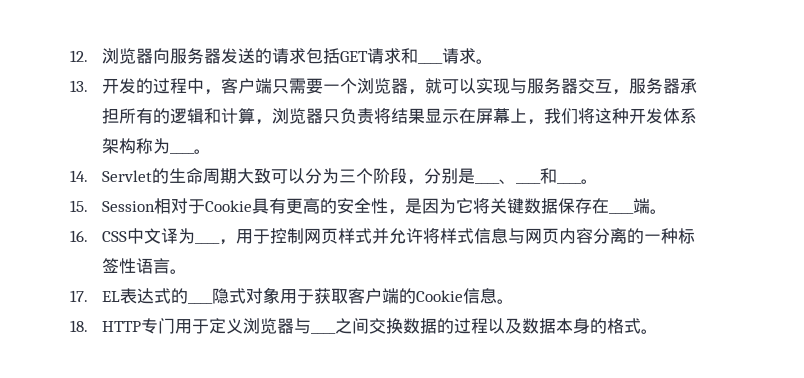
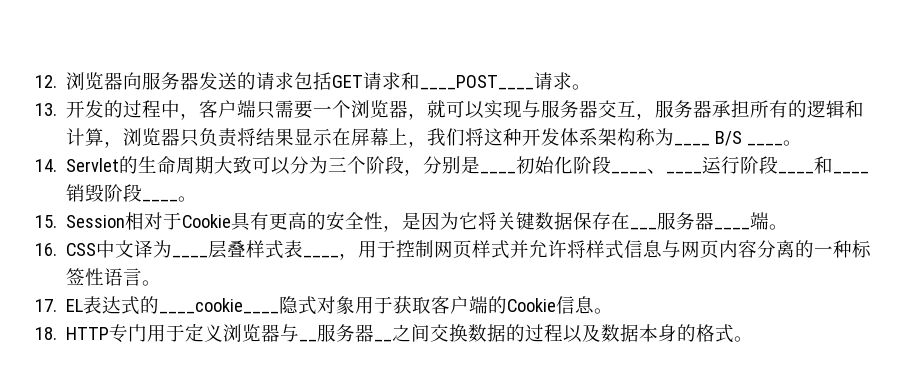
[418,62,444,64] ____ -> [420,75,535,90] ____POST____
(196, 153) none -> [715,131,784,146] B/S ____
[499,168,558,184] 、____和 -> [516,156,870,174] [66,184,143,202] 初始化阶段____、____运行阶段____和____销毁阶段
(610, 206) none -> [630,212,715,230] ___服务器
(221, 243) none -> [208,240,340,259] 层叠样式表____
[188,302,214,304] ____ -> [159,298,280,314] ____cookie____
[311,332,337,334] ____ -> [299,324,393,342] __服务器__

